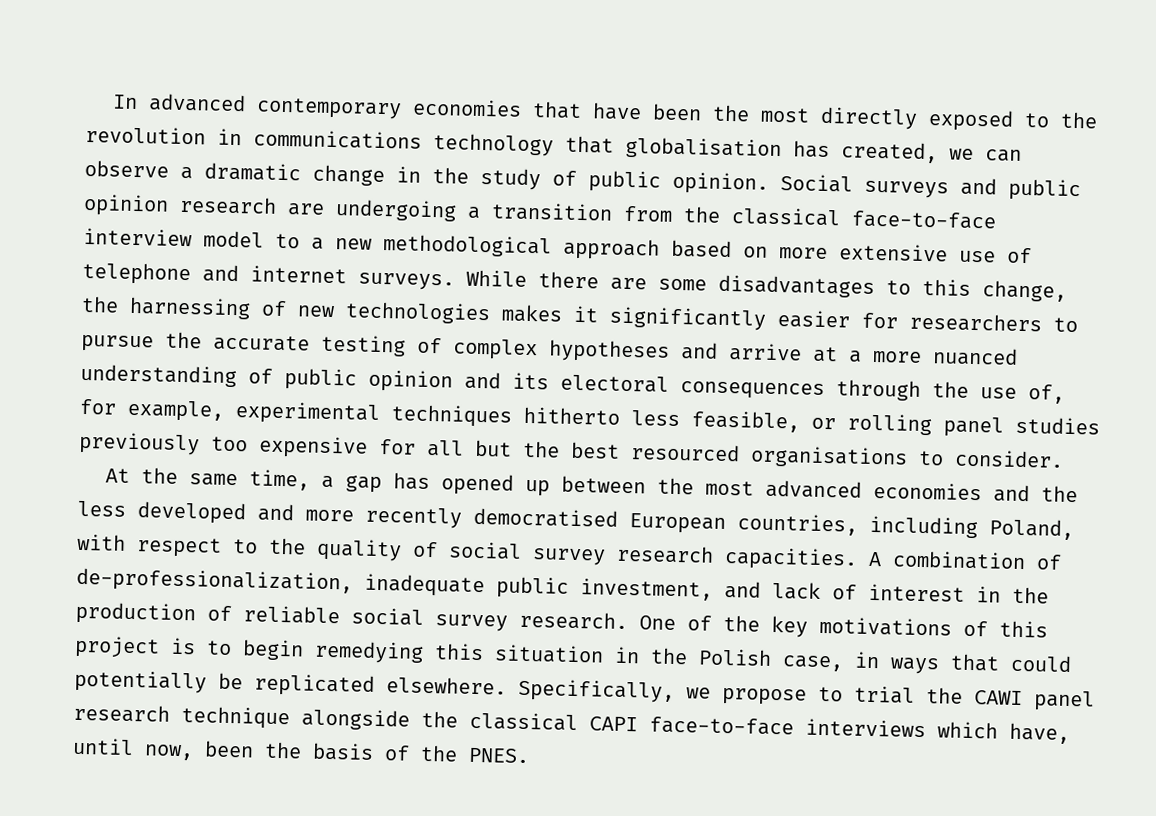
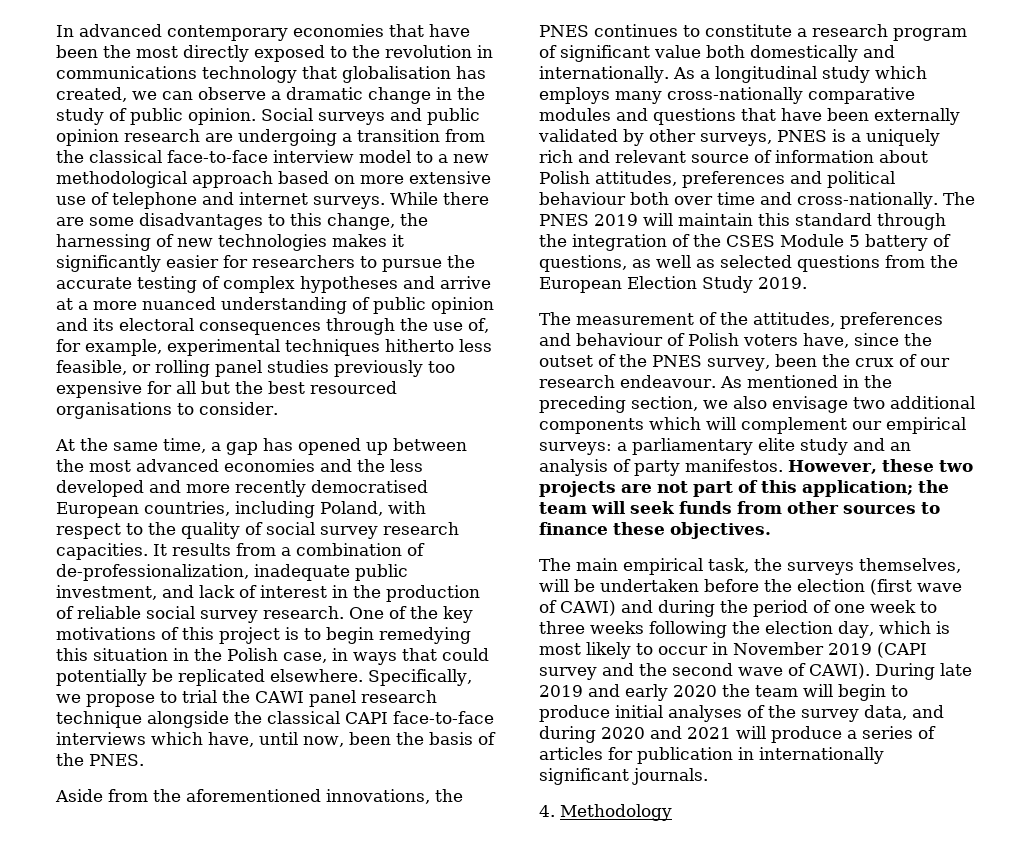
[868,551,882,567] A -> [153,543,291,556] It results from a
(530, 755) none -> [55,789,463,804] [539,24,967,41] [539,45,895,62] [539,66,927,83] [539,87,915,104] [539,108,960,125] [538,129,940,146] [539,150,928,163] [539,171,895,188] [539,192,975,209] [539,213,946,230] [539,234,951,251] [539,255,958,272] [539,276,807,293] [539,312,943,329] [539,333,932,348] [539,354,950,371] [539,375,892,388] [539,396,975,413] [539,417,966,434] [539,438,911,455] [539,459,973,476] [539,480,949,497] [539,501,940,514] [539,522,771,539] [539,558,961,575] [539,579,962,595] [539,600,937,617] [539,621,950,638] [539,642,927,659] [539,663,972,680] [539,684,908,701] [539,705,944,722] [539,726,936,743] [539,747,884,764] [539,768,708,785] [539,804,672,821] // Aside from the aforementioned innovations, the PNES continues to constitute a research program of significant value both domestically and internationally. As a longitudinal study which employs many cross-nationally comparative modules and questions that have been externally validated by other surveys, PNES is a uniquely rich and relevant source of information about Polish attitudes, preferences and political behaviour both over time and cross-nationally. The PNES 2019 will maintain this standard through the integration of the CSES Module 5 battery of questions, as well as selected questions from the European Election Study 2019. // The measurement of the attitudes, preferences and behaviour of Polish voters have, since the outset of the PNES survey, been the crux of our research endeavour. As mentioned in the preceding section, we also envisage two additional components which will complement our empirical surveys: a parliamentary elite study and an analysis of party manifestos. However, these two projects are not part of this application; the team will seek funds from other sources to finance these objectives. // The main empirical task, the surveys themselves, will be undertaken before the election (first wave of CAWI) and during the period of one week to three weeks following the election day, which is most likely to occur in November 2019 (CAPI survey and the second wave of CAWI). During late 2019 and early 2020 the team will begin to produce initial analyses of the survey data, and during 2020 and 2021 will produce a series of articles for publication in internationally significant journals. // 4. Methodology

